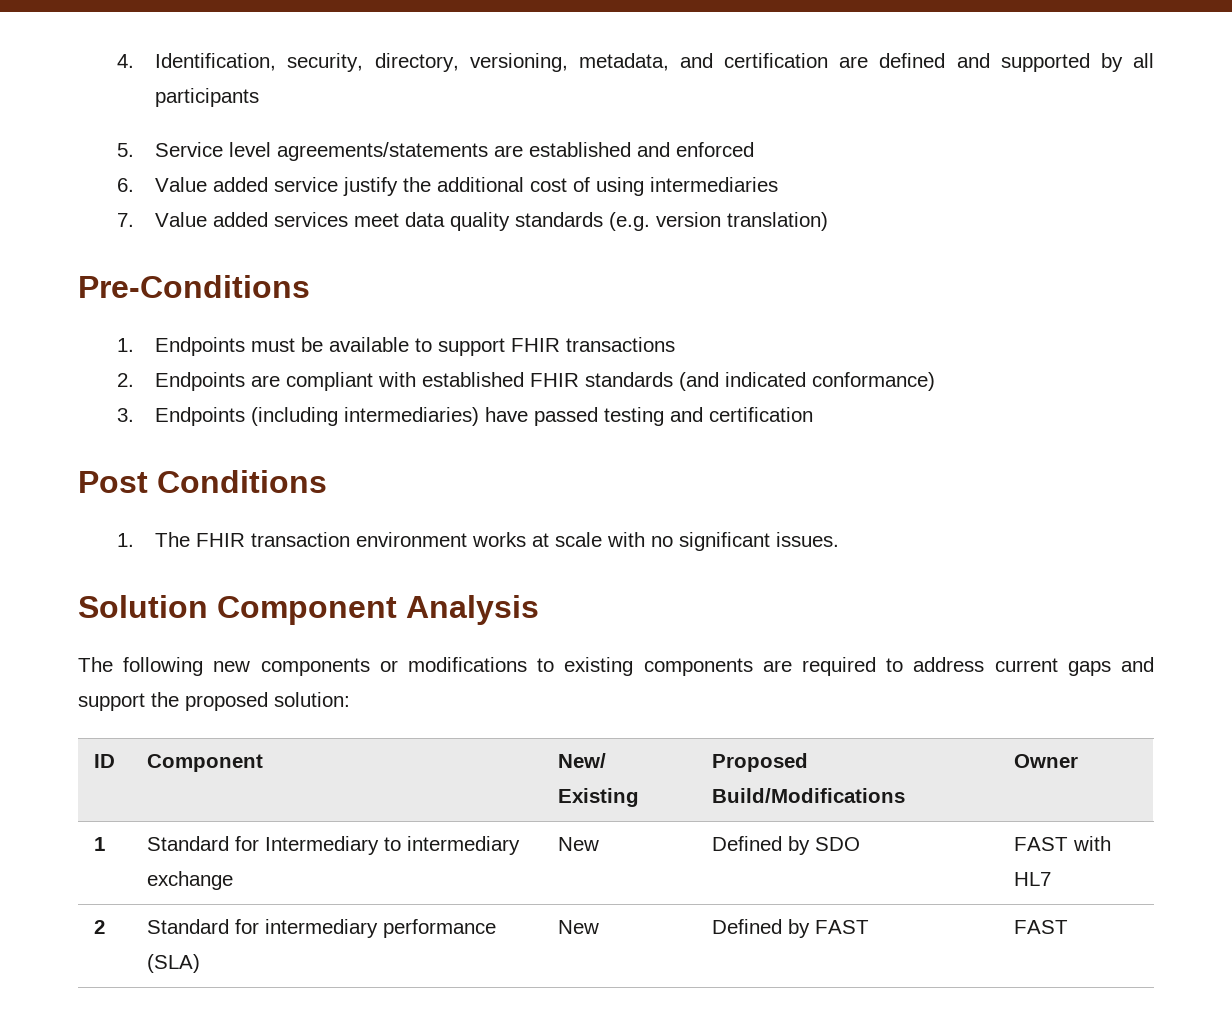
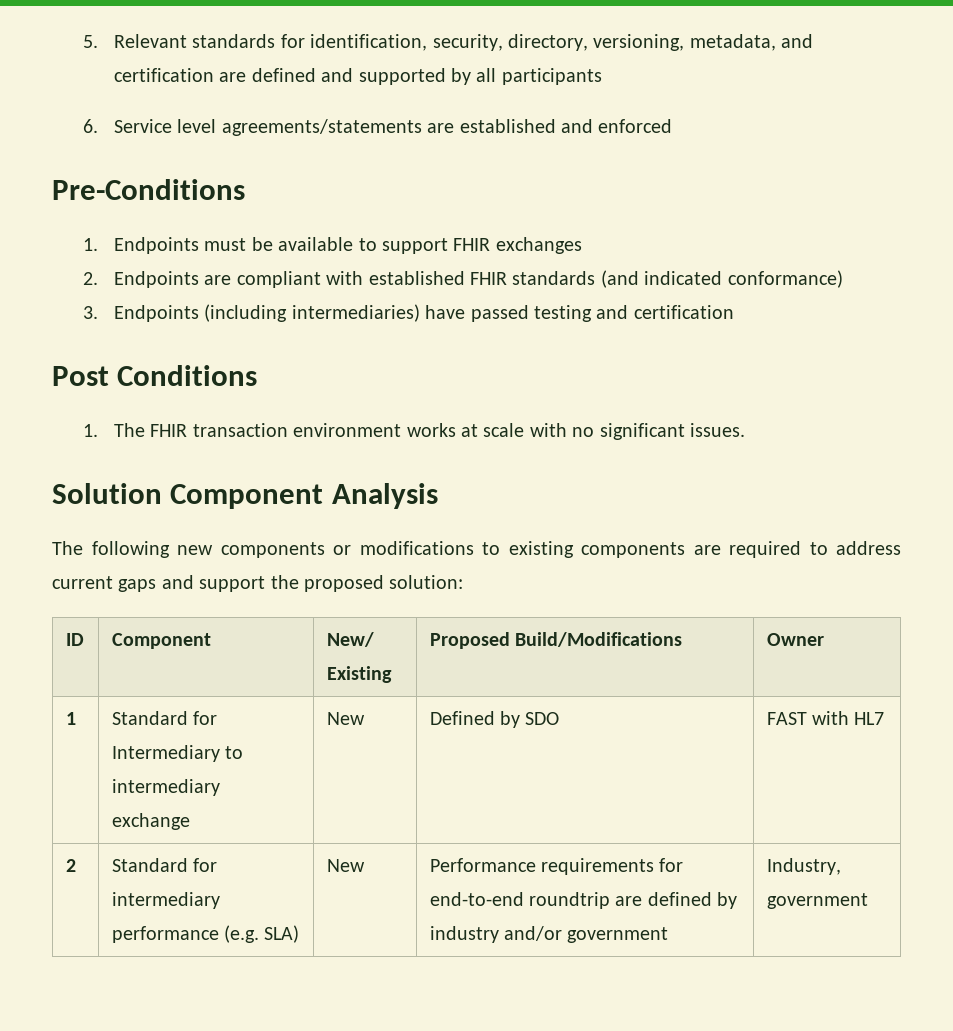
[116,53,277,71] 4. Identification, -> [82,34,428,51] 5. Relevant standards for identification,
[116,143,134,157] 5. -> [82,119,98,133] 6.
[116,177,779,196] [116,212,829,231] // 6. Value added service justify the additional cost of using intermediaries // 7. Value added services meet data quality standards (e.g. version translation) -> (673, 126) none
[566,337,676,352] transactions -> [495,237,582,254] exchanges
[146,954,200,973] [557,920,599,934] [711,919,869,938] [1013,920,1068,934] (SLA) | New | Defined by FAST | FAST -> [223,925,300,943] [326,859,365,872] [429,858,684,875] [429,892,738,909] [429,926,669,943] [766,858,841,875] [766,893,868,909] (e.g. SLA) | New | Performance requirements for end-to-end roundtrip are defined by industry and/or government | Industry, government

